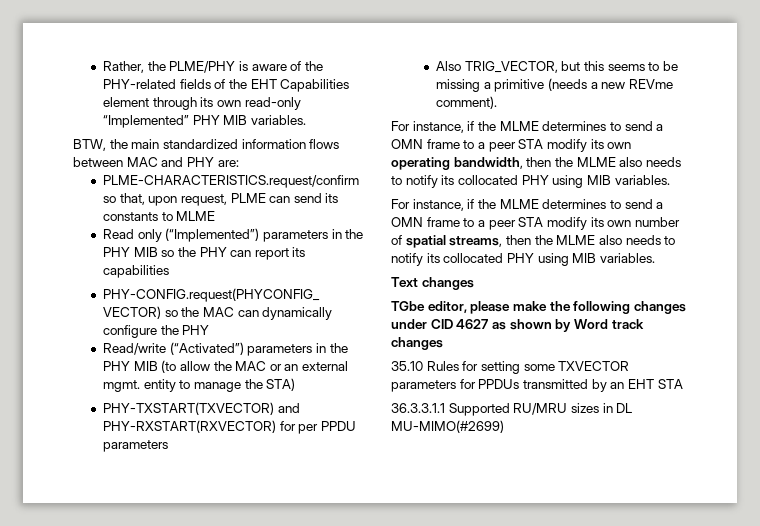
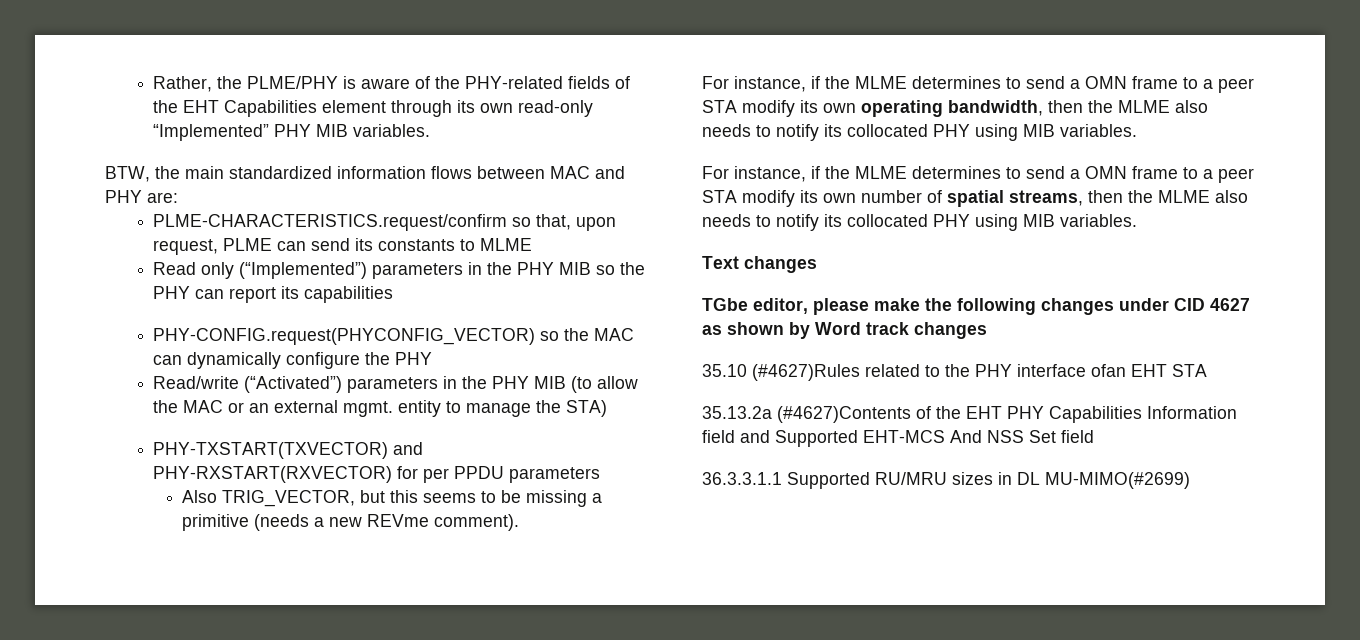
[426,361,630,374] [391,379,683,392] Rules for setting some TXVECTOR parameters for PPDUs transmitted by an EHT STA -> [752,364,1207,381] [702,406,1237,423] [702,430,1094,447] (#4627)Rules related to the PHY interface ofan EHT STA // 35.13.2a (#4627)Contents of the EHT PHY Capabilities Information field and Supported EHT-MCS And NSS Set field

